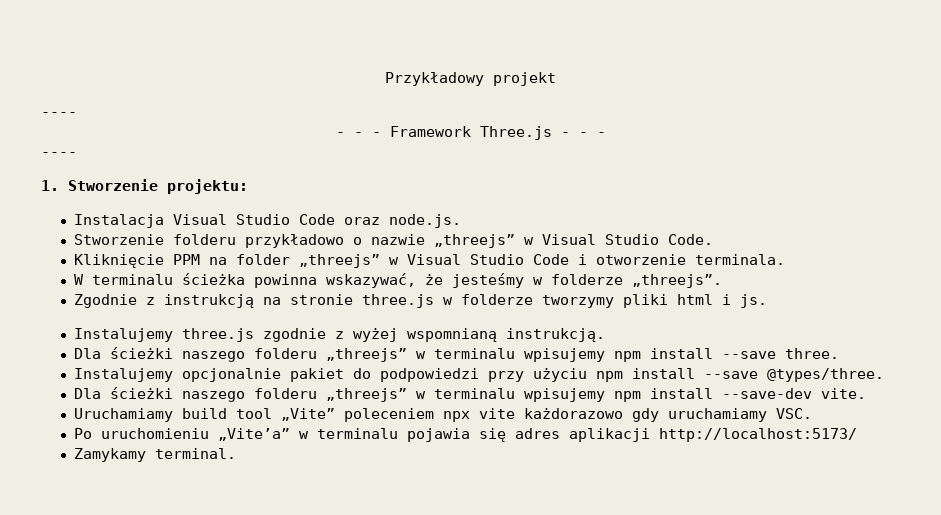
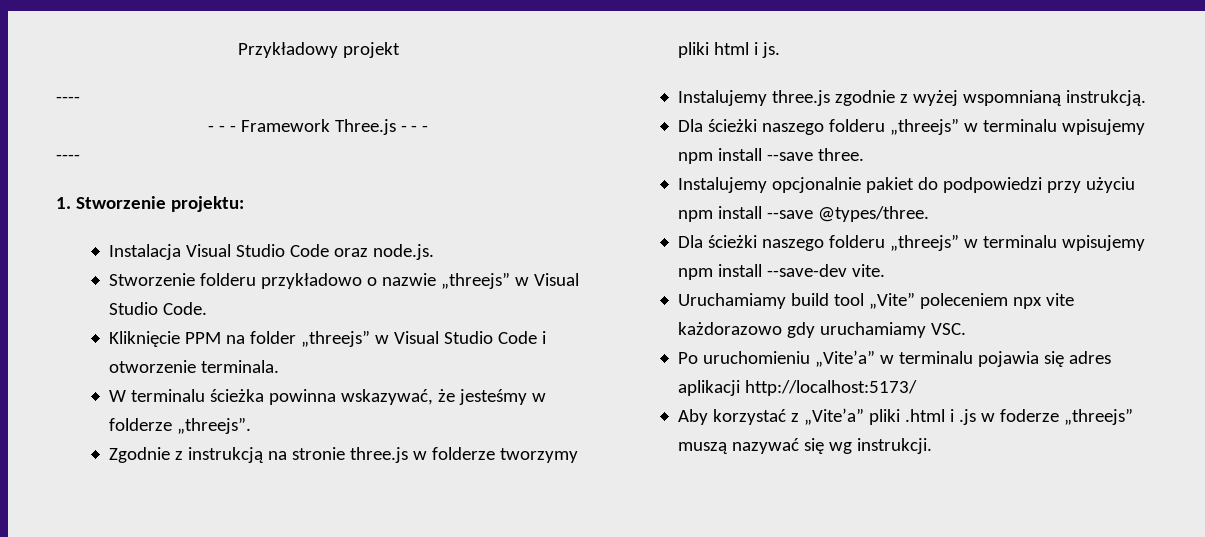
[73,448,236,462] Zamykamy terminal. -> [677,408,1133,425] [677,438,932,454] Aby korzystać z „Vite’a” pliki .html i .js w foderze „threejs” muszą nazywać się wg instrukcji.

